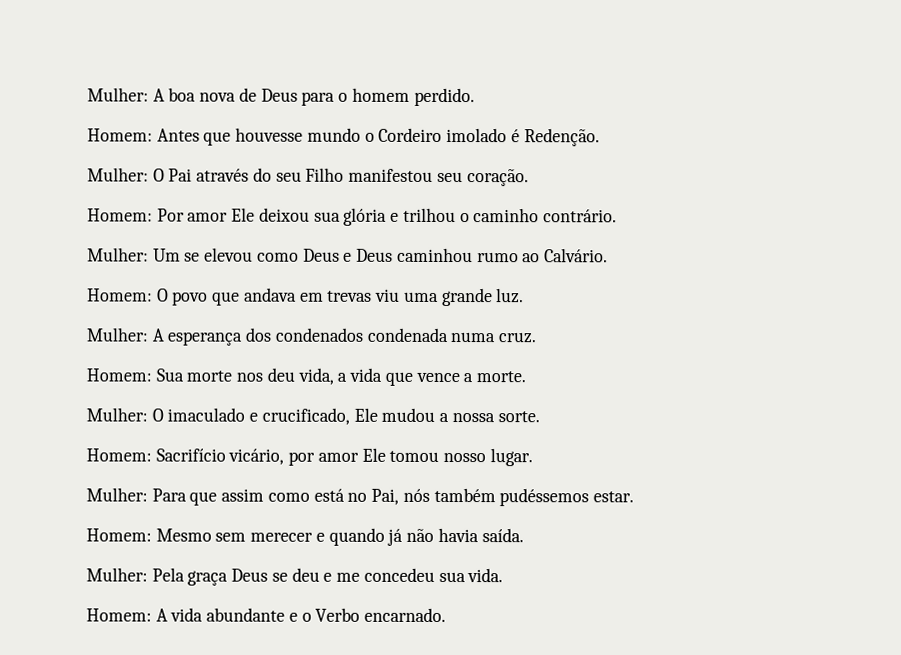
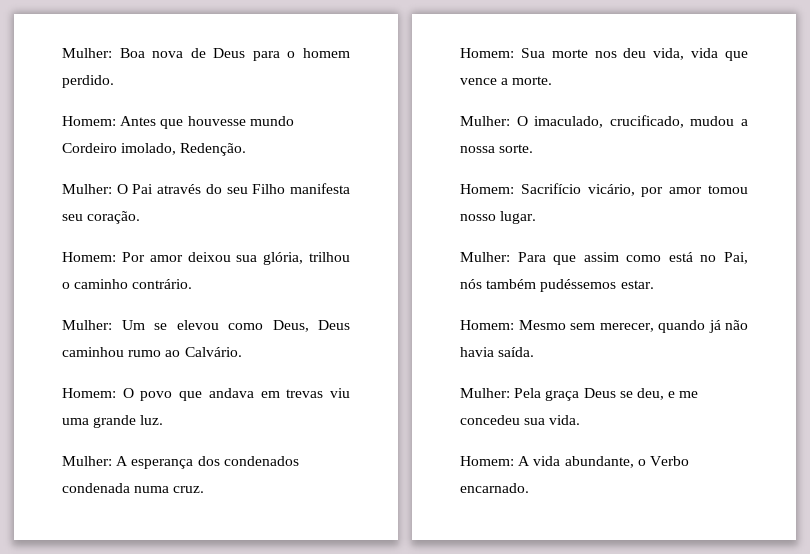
[87,87,197,102] Mulher: A boa -> [62,48,145,58] Mulher: Boa
[364,127,520,143] o Cordeiro imolado é -> [62,143,177,155] Cordeiro imolado,
[348,168,434,182] manifestou -> [290,183,350,194] manifesta
[231,207,256,222] Ele -> (183, 258) none
[343,207,400,226] glória e -> [263,252,304,265] glória,
[302,248,353,262] Deus e -> [272,320,309,332] Deus,
[337,372,348,382] a -> (685, 54) none
[167,407,378,425] imaculado e crucificado, Ele -> [534,115,684,128] imaculado, crucificado,
[361,447,386,462] Ele -> (703, 190) none
[250,532,325,542] merecer e -> [599,323,654,332] merecer,
[291,567,320,582] deu -> [636,388,664,400] deu,
[206,607,298,622] abundante e -> [564,456,634,468] abundante,

